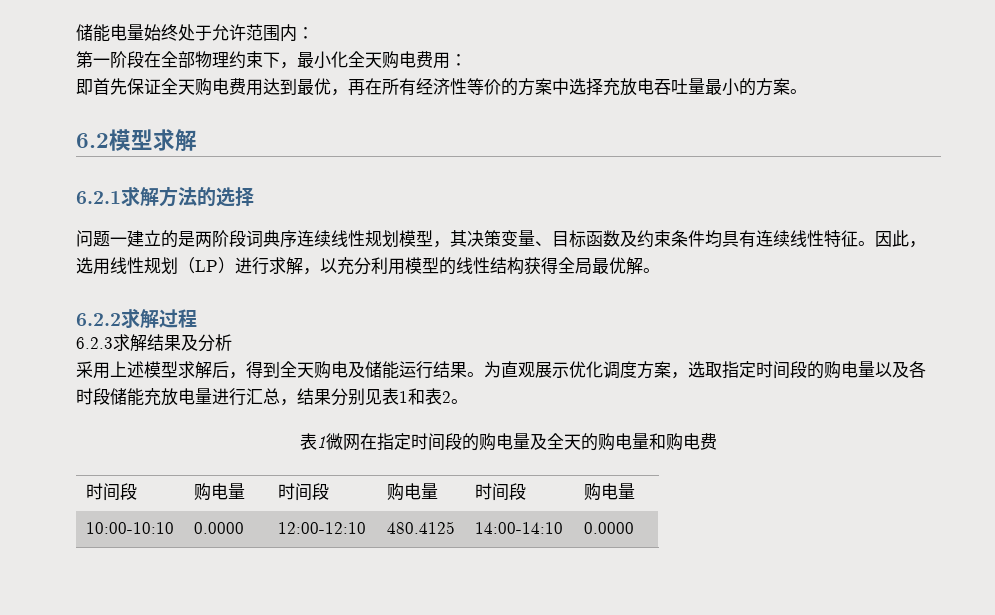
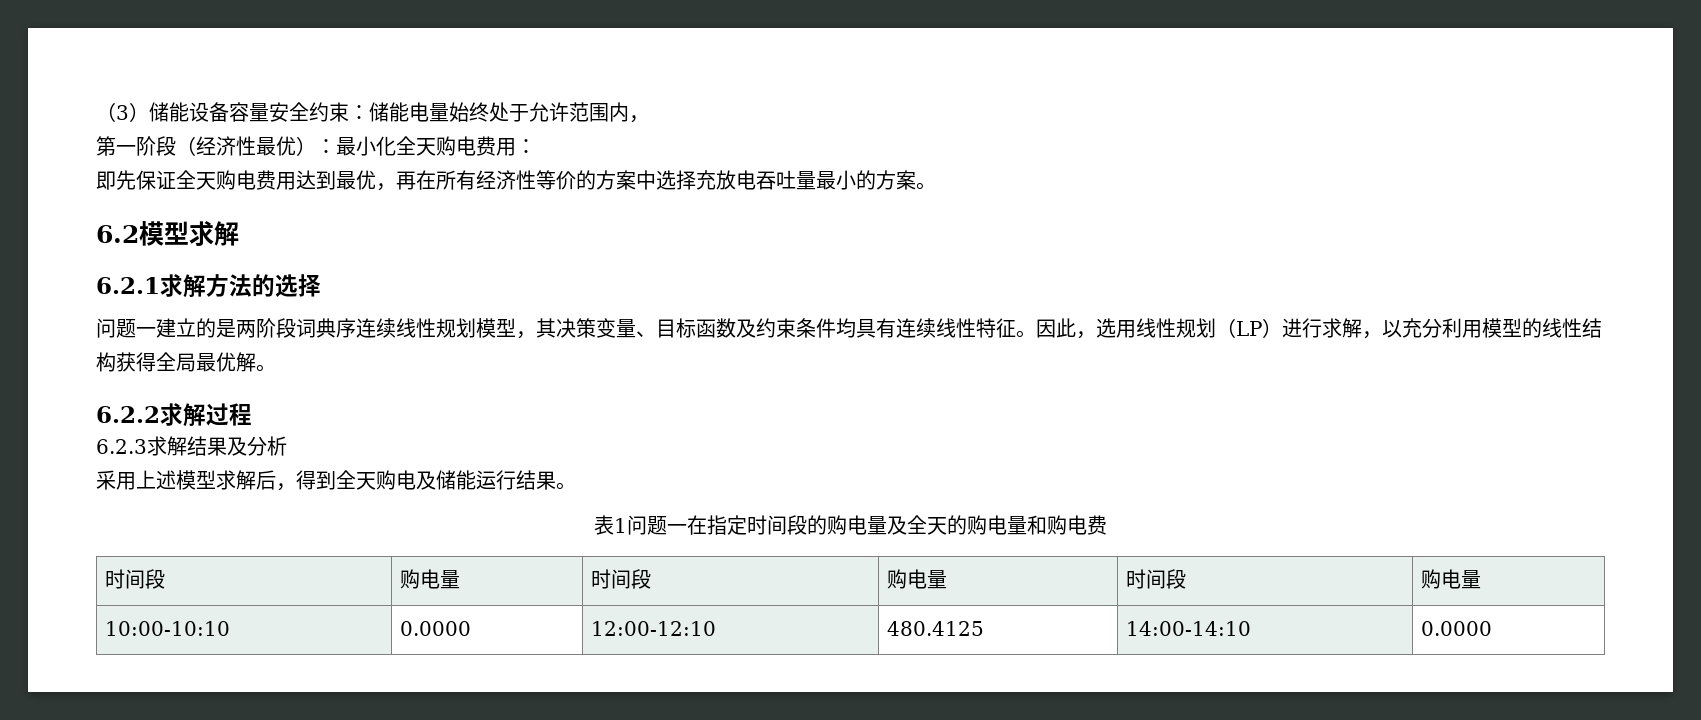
(76, 32) none -> [96,102,369,122] （3）储能设备容量安全约束：
[297,27,314,39] ： -> [629,115,649,123] ，
[144,51,297,69] 在全部物理约束下， -> [176,136,336,156] （经济性最优）：
[93,78,110,95] 首 -> (116, 180) none
[484,361,926,379] [76,388,468,406] [300,433,360,451] 为直观展示优化调度方案，选取指定时间段的购电量以及各时段储能充放电量进行汇总，结果分别见表1和表2。 // 表1微网 -> [594,515,687,535] // 表1问题一

